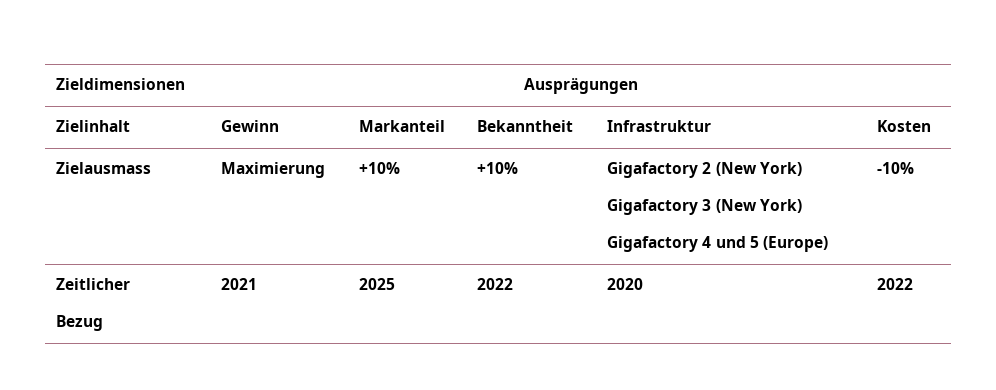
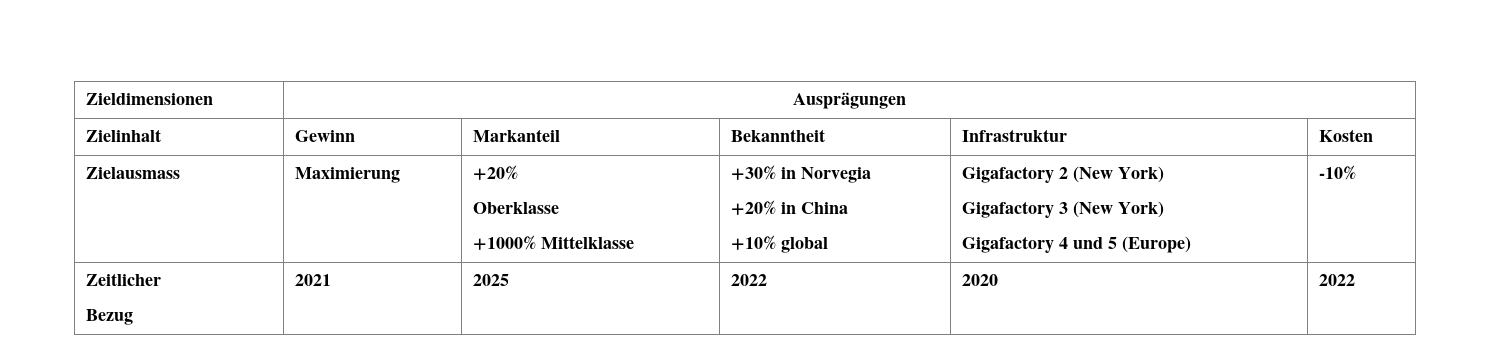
[359,162,401,174] [477,162,519,174] +10% | +10% -> [472,165,518,180] [472,202,559,214] [472,235,634,250] [730,165,871,183] [730,200,848,215] [730,235,828,253] +20% // Oberklasse // +1000% Mittelklasse | +30% in Norvegia // +20% in China // +10% global

